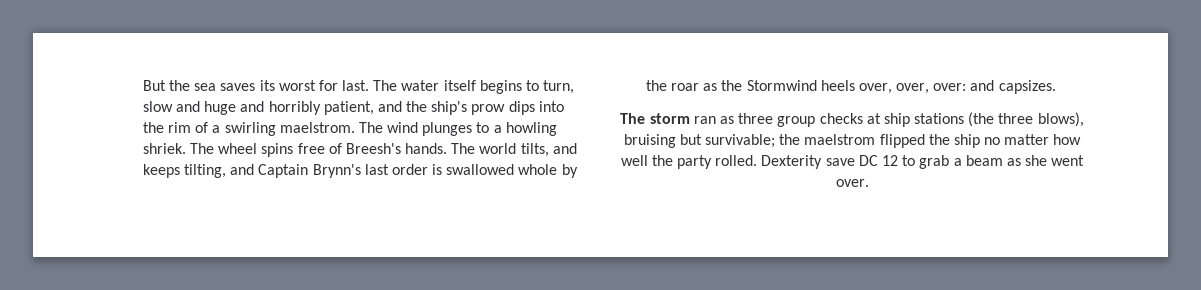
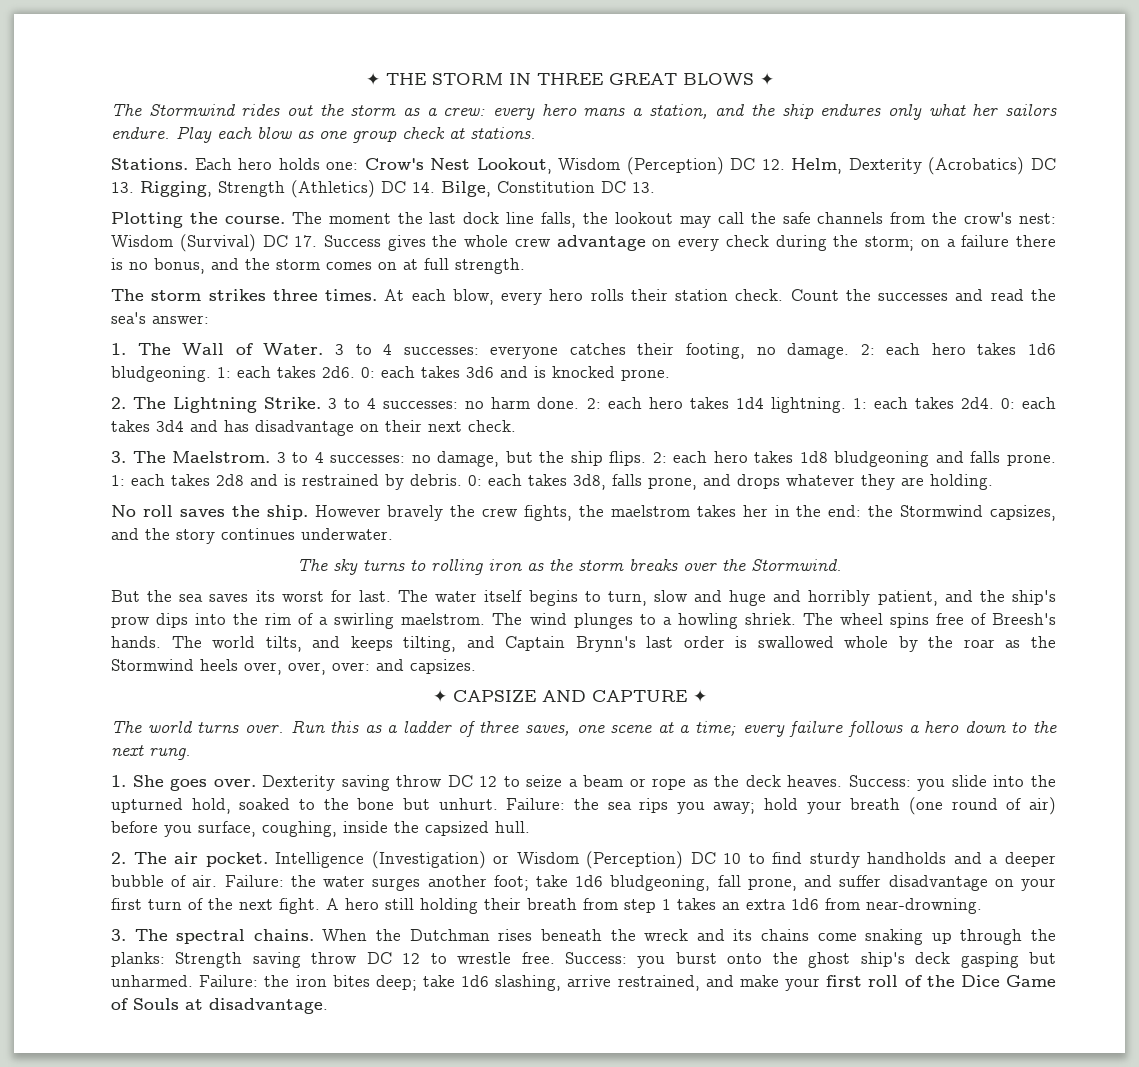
(142, 85) none -> [365,72,774,86] [111,104,1057,120] [111,126,537,143] [111,157,1057,175] [111,180,656,198] [111,212,1056,228] [111,234,1057,252] [111,258,526,274] [111,289,1056,305] [111,312,210,324] [111,343,1056,359] [111,366,671,382] [111,397,1056,413] [111,420,517,436] [111,451,1056,467] [111,474,994,490] [111,505,1057,521] [111,528,394,544] [297,559,842,575] ✦ THE STORM IN THREE GREAT BLOWS ✦ // The Stormwind rides out the storm as a crew: every hero mans a station, and the ship endures only what her sailors endure. Play each blow as one group check at stations. // Stations. Each hero holds one: Crow's Nest Lookout, Wisdom (Perception) DC 12. Helm, Dexterity (Acrobatics) DC 13. Rigging, Strength (Athletics) DC 14. Bilge, Constitution DC 13. // Plotting the course. The moment the last dock line falls, the lookout may call the safe channels from the crow's nest: Wisdom (Survival) DC 17. Success gives the whole crew advantage on every check during the storm; on a failure there is no bonus, and the storm comes on at full strength. // The storm strikes three times. At each blow, every hero rolls their station check. Count the successes and read the sea's answer: // 1. The Wall of Water. 3 to 4 successes: everyone catches their footing, no damage. 2: each hero takes 1d6 bludgeoning. 1: each takes 2d6. 0: each takes 3d6 and is knocked prone. // 2. The Lightning Strike. 3 to 4 successes: no harm done. 2: each hero takes 1d4 lightning. 1: each takes 2d4. 0: each takes 3d4 and has disadvantage on their next check. // 3. The Maelstrom. 3 to 4 successes: no damage, but the ship flips. 2: each hero takes 1d8 bludgeoning and falls prone. 1: each takes 2d8 and is restrained by debris. 0: each takes 3d8, falls prone, and drops whatever they are holding. // No roll saves the ship. However bravely the crew fights, the maelstrom takes her in the end: the Stormwind capsizes, and the story continues underwater. // The sky turns to rolling iron as the storm breaks over the Stormwind. //
[620,112,1084,127] [623,134,1082,148] [620,155,950,169] The storm ran as three group checks at ship stations (the three blows), bruising but survivable; the maelstrom flipped the ship no matter how well the party rolled. Dexterity save DC 12 to grab -> [432,689,707,703] [111,720,1057,737] [111,745,192,760] [111,775,563,791] ✦ CAPSIZE AND CAPTURE ✦ // The world turns over. Run this as a ladder of three saves, one scene at a time; every failure follows a hero down to the next rung. // 1. She goes over. Dexterity saving throw DC 12 to seize
[1006,155,1085,166] [835,179,869,187] as she went over. -> [629,775,1057,791] [111,797,1056,815] [111,821,531,837] [111,851,1057,869] [111,875,1057,891] [111,898,983,914] [111,929,1057,945] [111,952,1056,968] [111,975,1056,991] [111,998,329,1014] or rope as the deck heaves. Success: you slide into the upturned hold, soaked to the bone but unhurt. Failure: the sea rips you away; hold your breath (one round of air) before you surface, coughing, inside the capsized hull. // 2. The air pocket. Intelligence (Investigation) or Wisdom (Perception) DC 10 to find sturdy handholds and a deeper bubble of air. Failure: the water surges another foot; take 1d6 bludgeoning, fall prone, and suffer disadvantage on your first turn of the next fight. A hero still holding their breath from step 1 takes an extra 1d6 from near-drowning. // 3. The spectral chains. When the Dutchman rises beneath the wreck and its chains come snaking up through the planks: Strength saving throw DC 12 to wrestle free. Success: you burst onto the ghost ship's deck gasping but unharmed. Failure: the iron bites deep; take 1d6 slashing, arrive restrained, and make your first roll of the Dice Game of Souls at disadvantage.

